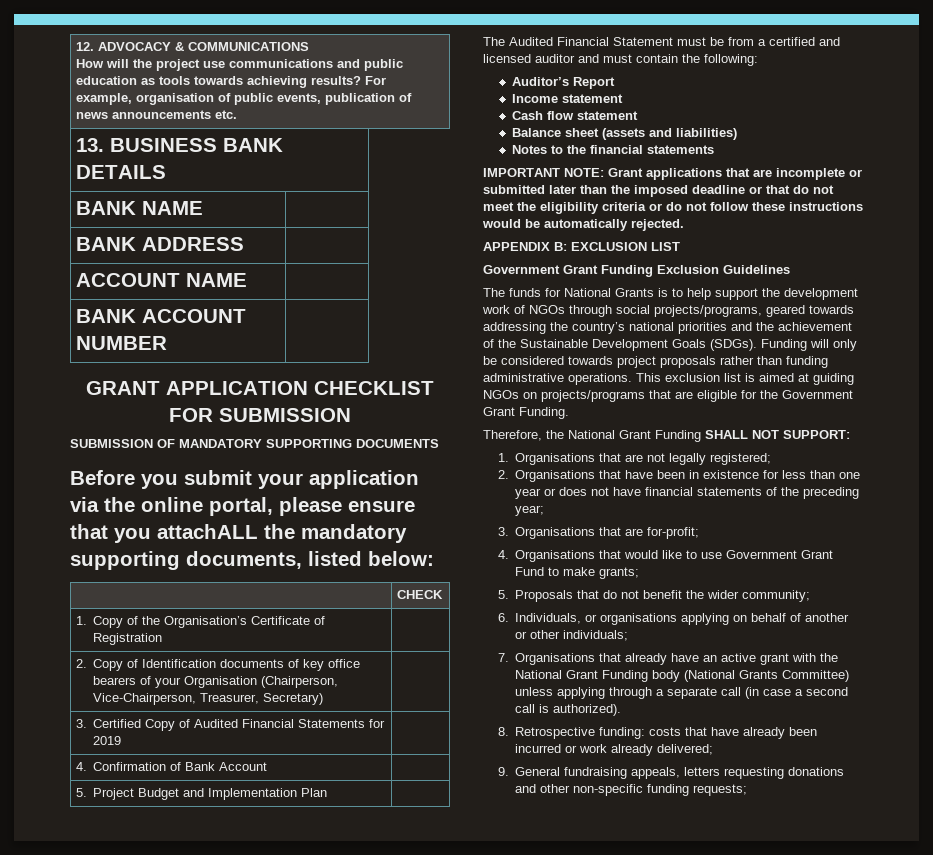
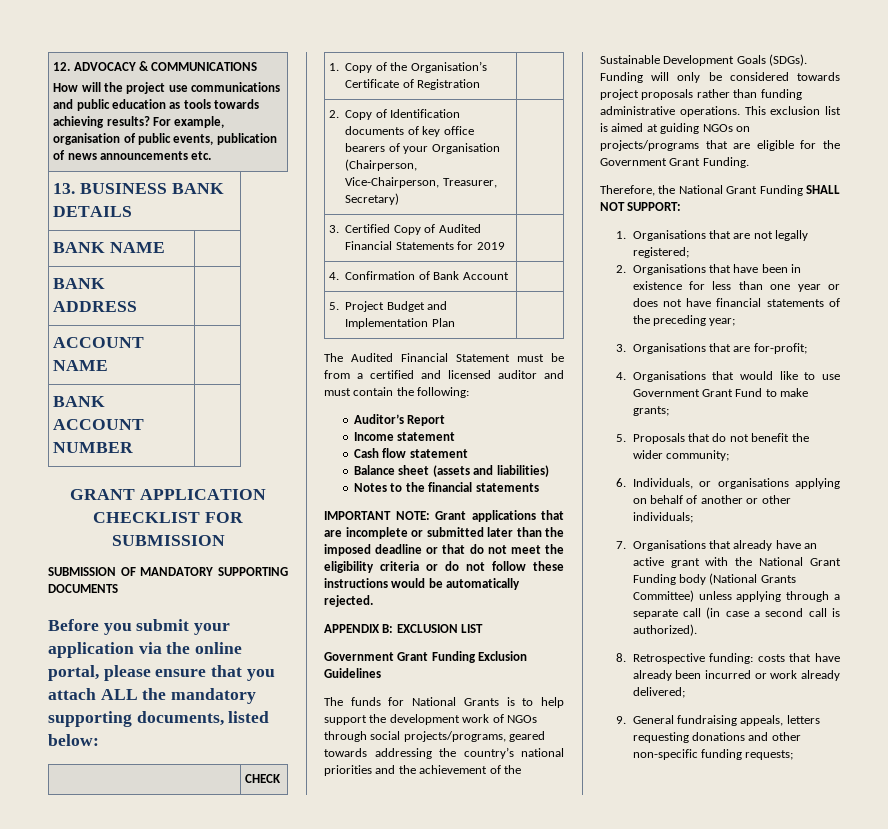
[157,524,258,539] attachALL -> [48,688,138,700] attach ALL

